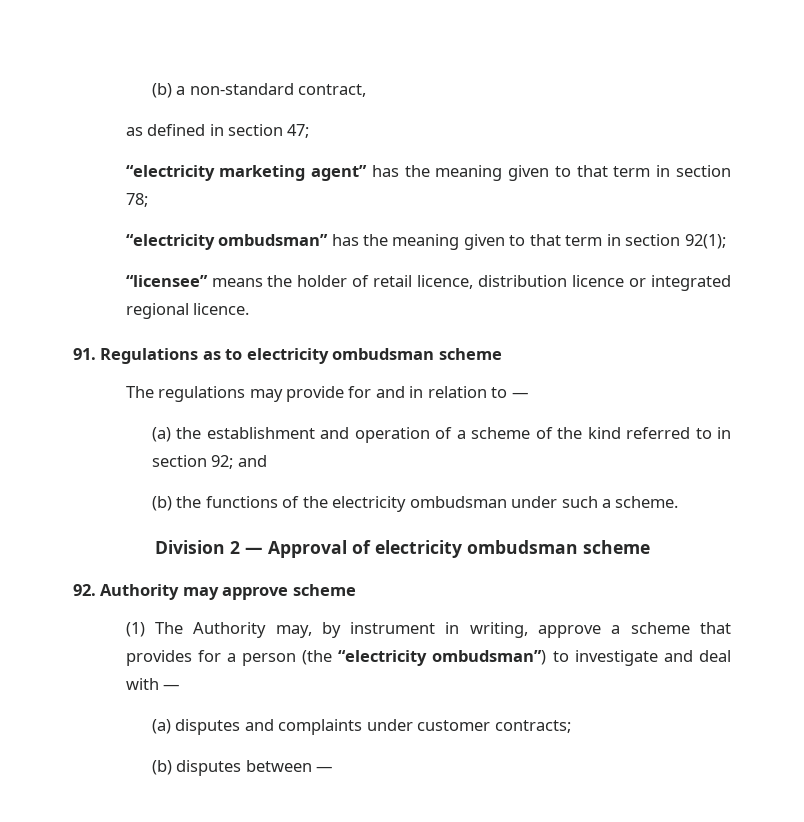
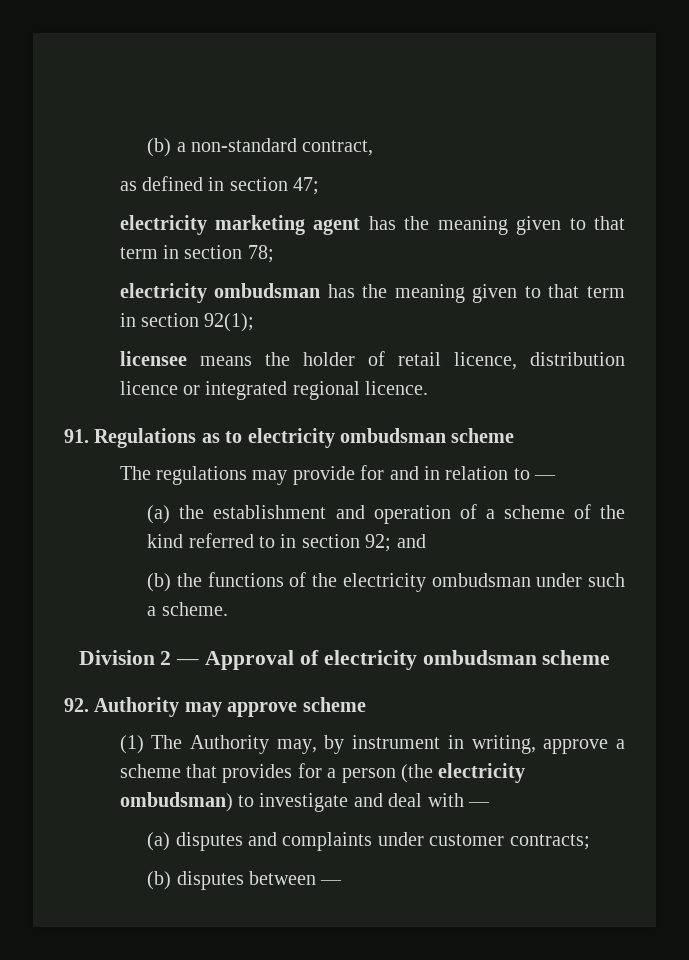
[125,165,368,181] “electricity marketing agent” -> [119,215,361,235] electricity marketing agent
[125,234,329,250] “electricity ombudsman” -> [119,283,321,303] electricity ombudsman
[125,275,208,287] “licensee” -> [119,351,187,366] licensee
[338,650,547,666] “electricity ombudsman”) -> [438,763,526,783] [119,792,233,812] electricity ombudsman)

